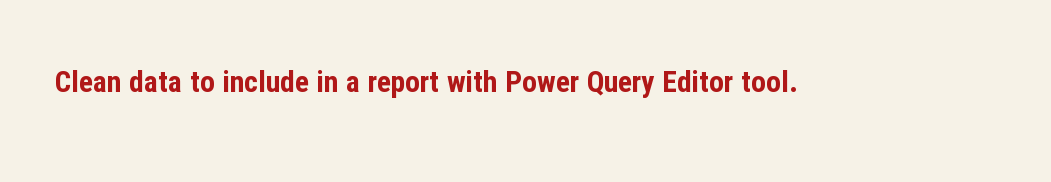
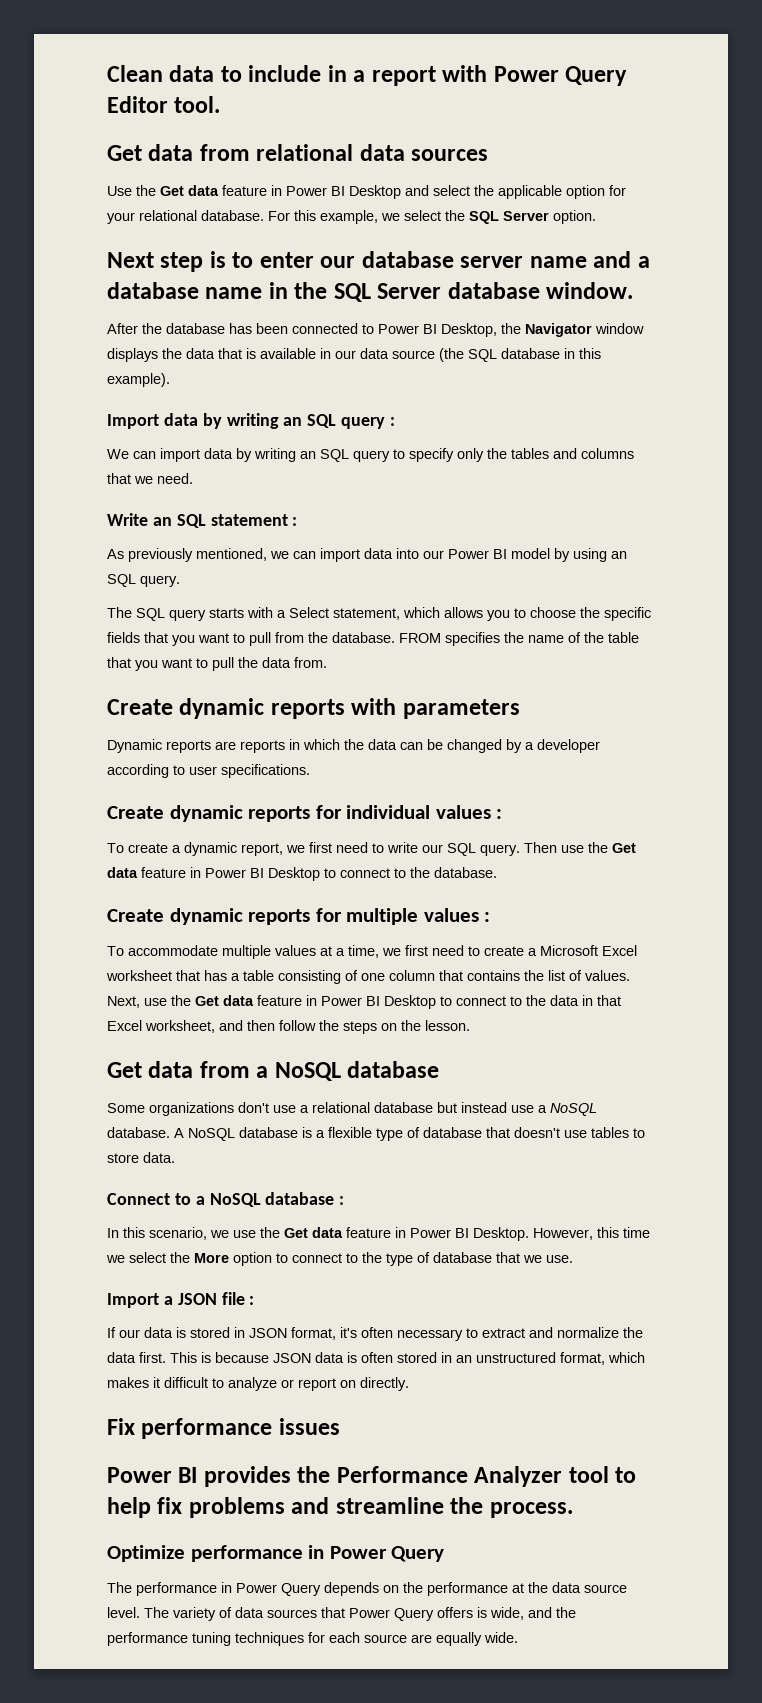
(798, 81) none -> [107,144,489,161] [107,185,626,199] [107,210,596,224] [107,251,650,272] [107,282,634,302] [107,323,644,337] [107,348,601,362] [107,373,170,387] [107,413,396,429] [107,448,634,462] [107,473,193,484] [107,513,298,528] [107,548,627,562] [107,574,180,587] [107,607,651,621] [107,632,639,646] [107,657,327,671] [107,698,520,719] [107,739,600,753] [107,764,310,778] [107,805,503,822] [107,842,636,856] [107,867,497,881] [107,908,491,925] [107,945,637,959] [106,970,630,984] [107,995,621,1009] [107,1020,470,1034] [107,1061,440,1081] [107,1102,597,1116] [107,1127,645,1141] [107,1152,175,1163] [107,1192,345,1207] [107,1227,650,1241] [106,1252,573,1266] [107,1292,255,1308] [107,1327,643,1341] [107,1352,645,1365] [107,1377,409,1391] [107,1418,340,1439] [107,1466,637,1487] [107,1497,573,1518] [107,1545,445,1562] [107,1582,627,1596] [107,1607,576,1621] [107,1632,518,1646] // Get data from relational data sources // Use the Get data feature in Power BI Desktop and select the applicable option for your relational database. For this example, we select the SQL Server option. // Next step is to enter our database server name and a database name in the SQL Server database window. // After the database has been connected to Power BI Desktop, the Navigator window displays the data that is available in our data source (the SQL database in this example). // Import data by writing an SQL query : // We can import data by writing an SQL query to specify only the tables and columns that we need. // Write an SQL statement : // As previously mentioned, we can import data into our Power BI model by using an SQL query. // The SQL query starts with a Select statement, which allows you to choose the specific fields that you want to pull from the database. FROM specifies the name of the table that you want to pull the data from. // Create dynamic reports with parameters // Dynamic reports are reports in which the data can be changed by a developer according to user specifications. // Create dynamic reports for individual values : // To create a dynamic report, we first need to write our SQL query. Then use the Get data feature in Power BI Desktop to connect to the database. // Create dynamic reports for multiple values : // To accommodate multiple values at a time, we first need to create a Microsoft Excel worksheet that has a table consisting of one column that contains the list of values. Next, use the Get data feature in Power BI Desktop to connect to the data in that Excel worksheet, and then follow the steps on the lesson. // Get data from a NoSQL database // Some organizations don't use a relational database but instead use a NoSQL database. A NoSQL database is a flexible type of database that doesn't use tables to store data. // Connect to a NoSQL database : // In this scenario, we use the Get data feature in Power BI Desktop. However, this time we select the More option to connect to the type of database that we use. // Import a JSON file : // If our data is stored in JSON format, it's often necessary to extract and normalize the data first. This is because JSON data is often stored in an unstructured format, which makes it difficult to analyze or report on directly. // Fix performance issues // Power BI provides the Performance Analyzer tool to help fix problems and streamline the process. // Optimize performance in Power Query // The performance in Power Query depends on the performance at the data source level. The variety of data sources that Power Query offers is wide, and the performance tuning techniques for each source are equally wide.

